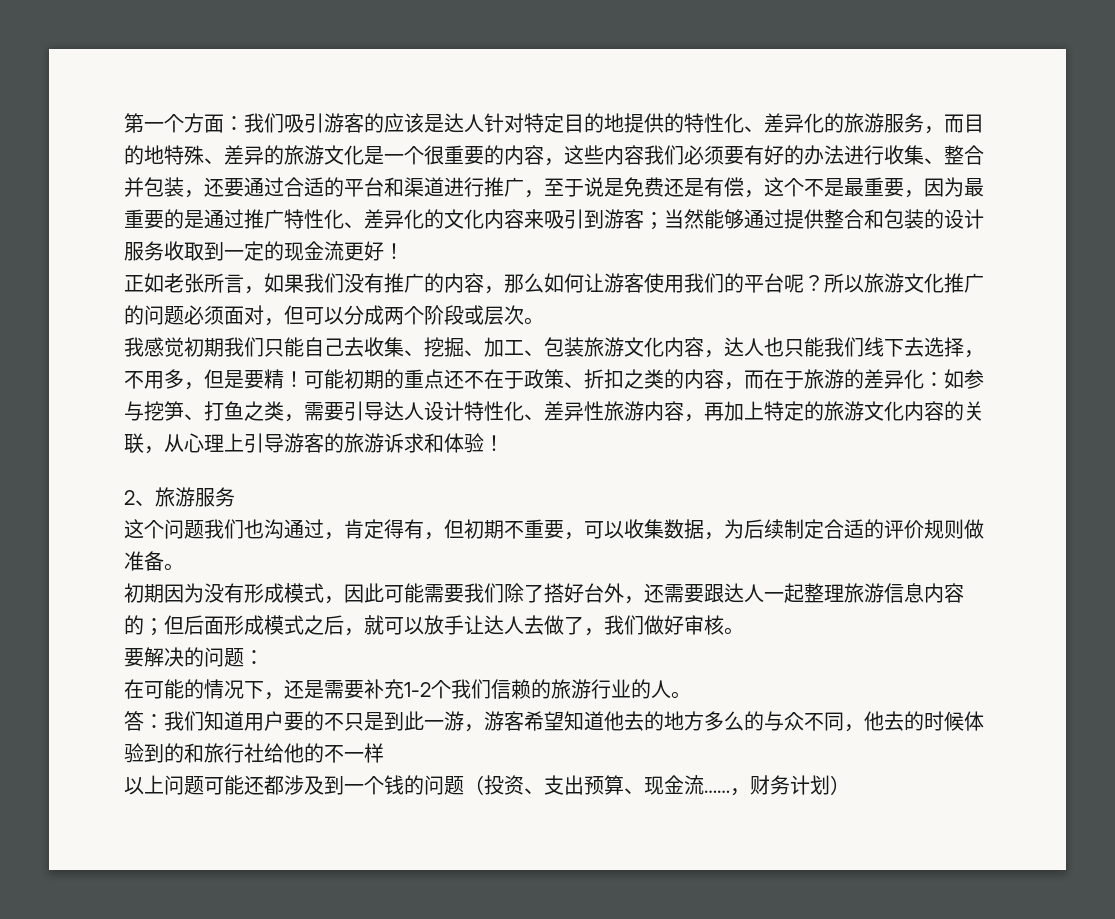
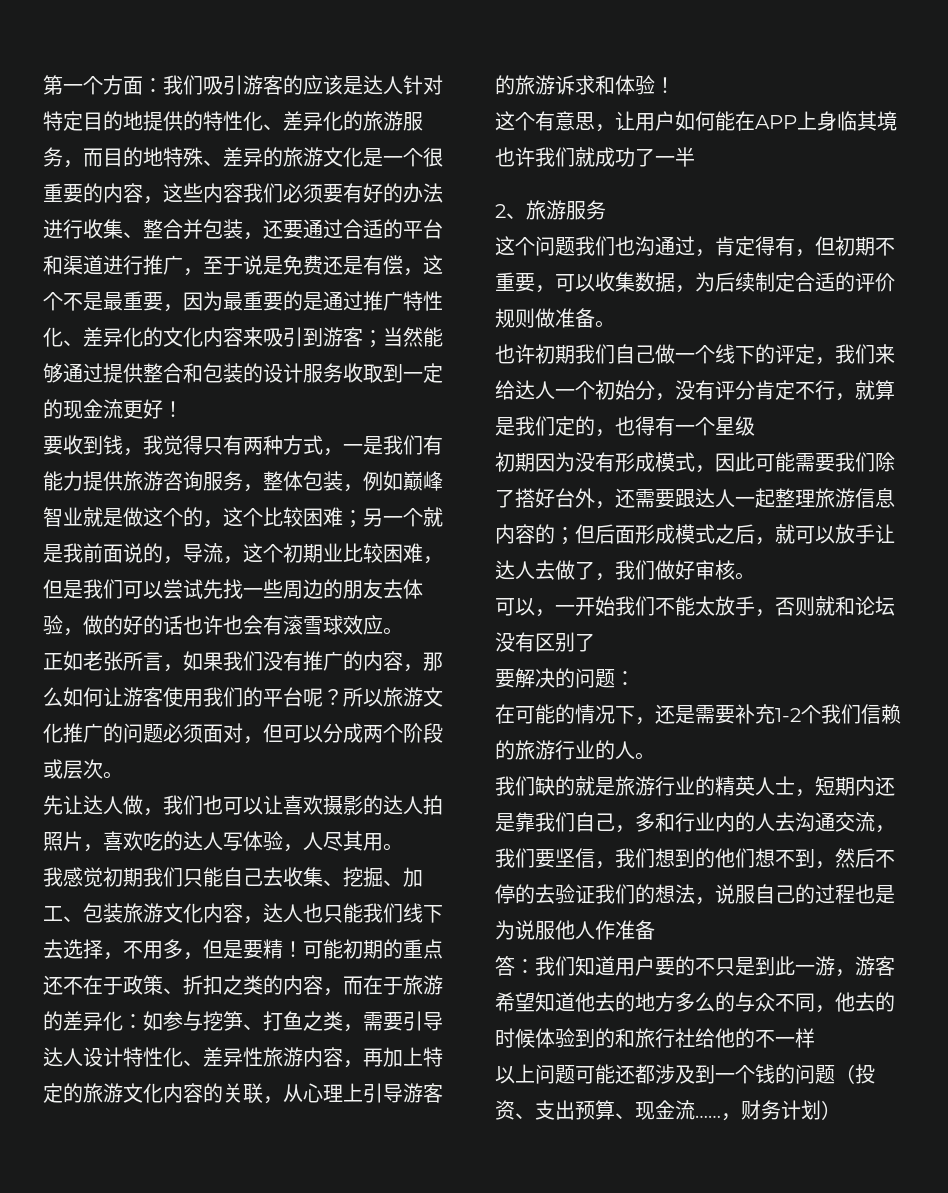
(404, 251) none -> [43,435,443,456] [43,471,443,492] [43,507,443,528] [43,543,443,564] [43,579,423,599] [43,615,403,636] // 要收到钱，我觉得只有两种方式，一是我们有能力提供旅游咨询服务，整体包装，例如巅峰智业就是做这个的，这个比较困难；另一个就是我前面说的，导流，这个初期业比较困难，但是我们可以尝试先找一些周边的朋友去体验，做的好的话也许也会有滚雪球效应。
(544, 321) none -> [43,795,443,816] [43,831,403,852] // 先让达人做，我们也可以让喜欢摄影的达人拍照片，喜欢吃的达人写体验，人尽其用。
(504, 443) none -> [495,111,897,132] [495,147,695,167] // 这个有意思，让用户如何能在APP上身临其境也许我们就成功了一半
(184, 567) none -> [495,344,895,365] [495,380,895,401] [495,416,755,437] // 也许初期我们自己做一个线下的评定，我们来给达人一个初始分，没有评分肯定不行，就算是我们定的，也得有一个星级
(744, 631) none -> [495,596,895,617] [495,632,595,652] // 可以，一开始我们不能太放手，否则就和论坛没有区别了
(691, 695) none -> [495,776,895,797] [495,812,895,833] [495,848,895,869] [495,884,895,905] [495,920,655,940] // 我们缺的就是旅游行业的精英人士，短期内还是靠我们自己，多和行业内的人去沟通交流，我们要坚信，我们想到的他们想不到，然后不停的去验证我们的想法，说服自己的过程也是为说服他人作准备

